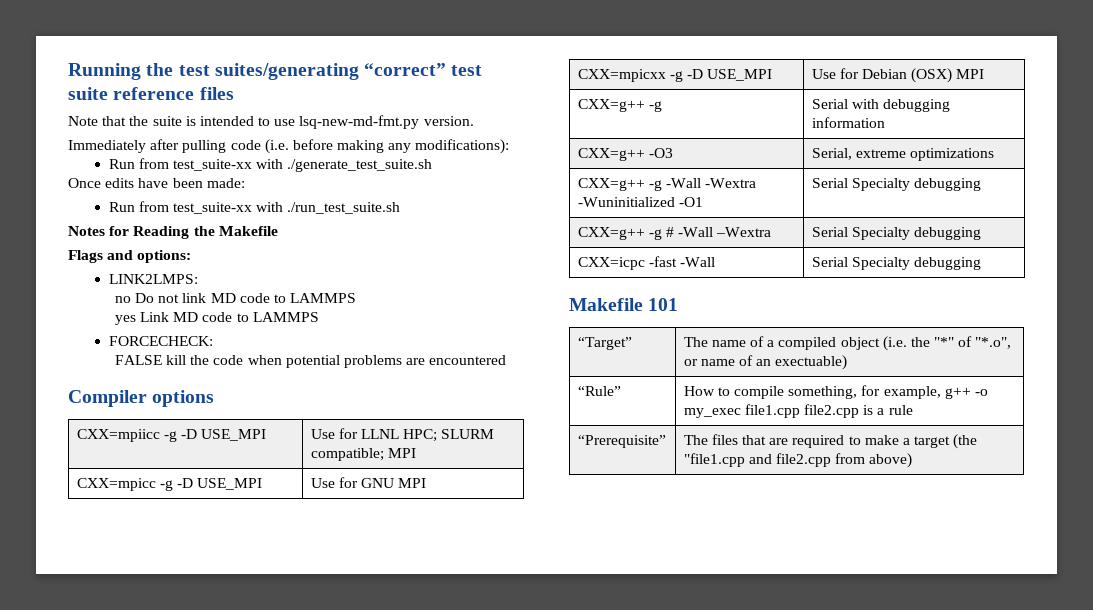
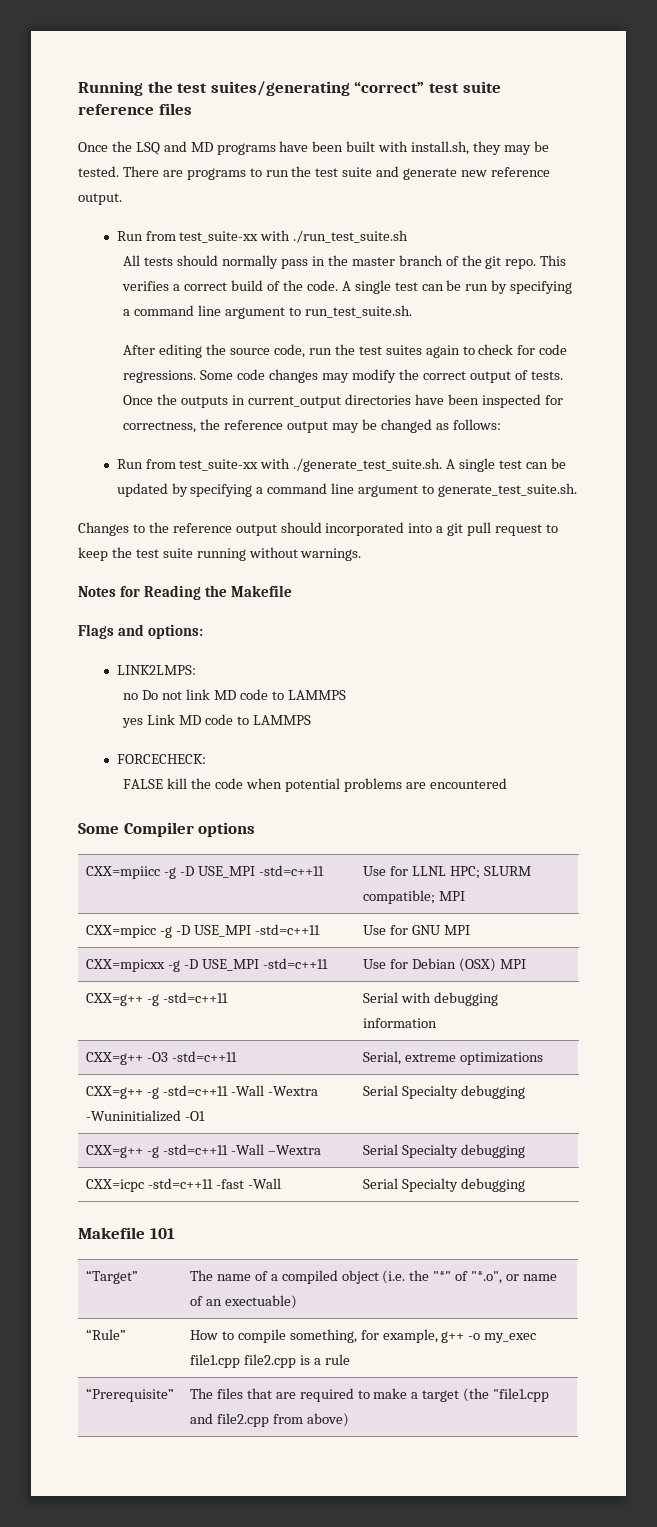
[68,115,474,129] [68,139,510,154] [108,158,433,172] [68,178,245,188] Note that the suite is intended to use lsq-new-md-fmt.py version. // Immediately after pulling code (i.e. before making any modifications): // Run from test_suite-xx with ./generate_test_suite.sh // Once edits have been made: -> [78,141,549,155] [78,166,550,180] [78,193,122,205] Once the LSQ and MD programs have been built with install.sh, they may be tested. There are programs to run the test suite and generate new reference output.
(401, 208) none -> [123,255,567,269] [122,280,573,294] [123,305,412,319] [123,344,568,358] [123,369,563,383] [123,394,563,408] [123,419,501,433] [116,458,566,472] [116,483,577,497] [78,522,558,536] [78,547,362,561] // All tests should normally pass in the master branch of the git repo. This verifies a correct build of the code. A single test can be run by specifying a command line argument to run_test_suite.sh. // After editing the source code, run the test suites again to check for code regressions. Some code changes may modify the correct output of tests. Once the outputs in current_output directories have been inspected for correctness, the reference output may be changed as follows: // Run from test_suite-xx with ./generate_test_suite.sh. A single test can be updated by specifying a command line argument to generate_test_suite.sh. // Changes to the reference output should incorporated into a git pull request to keep the test suite running without warnings.
(507, 360) none -> [78,823,119,834] Some
(267, 435) none -> [258,865,324,876] -std=c++11
(263, 484) none -> [254,924,320,935] -std=c++11
(773, 75) none -> [262,958,328,969] -std=c++11
(662, 106) none -> [162,992,228,1003] -std=c++11
(673, 153) none -> [171,1051,237,1062] -std=c++11
(662, 185) none -> [162,1085,228,1096] -std=c++11
[665,227,674,237] # -> [162,1144,228,1155] -std=c++11
(645, 263) none -> [147,1178,213,1189] -std=c++11

